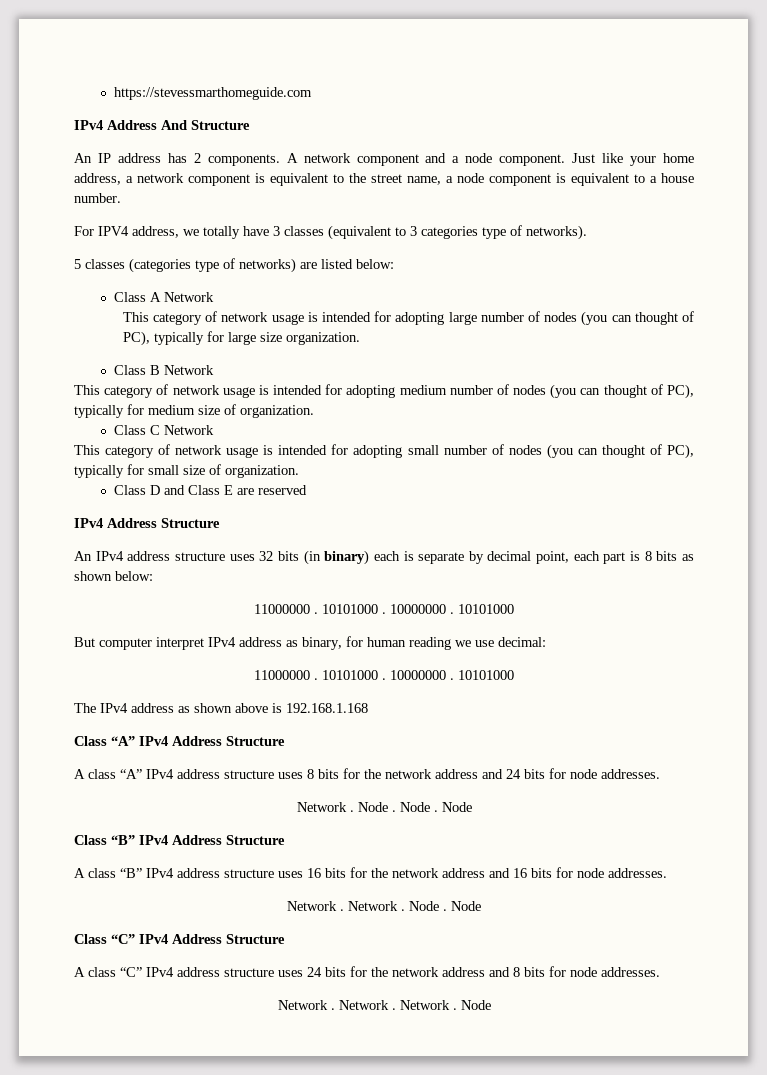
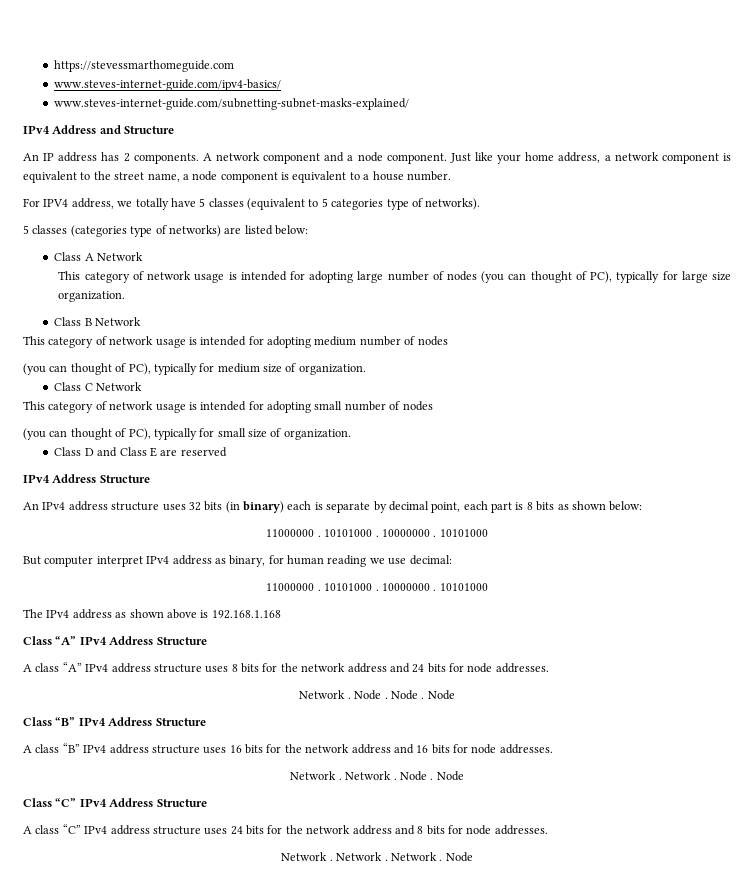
[74,120,187,130] // IPv4 Address And -> [54,79,282,91] [54,98,410,110] [23,125,121,134] // www.steves-internet-guide.com/ipv4-basics/ // www.steves-internet-guide.com/subnetting-subnet-masks-explained/ // IPv4 Address and
[273,226,280,236] 3 -> [199,198,206,207] 5
[410,226,417,236] 3 -> [321,198,328,207] 5
(547, 390) none -> (448, 341) //
(542, 450) none -> (433, 406) //

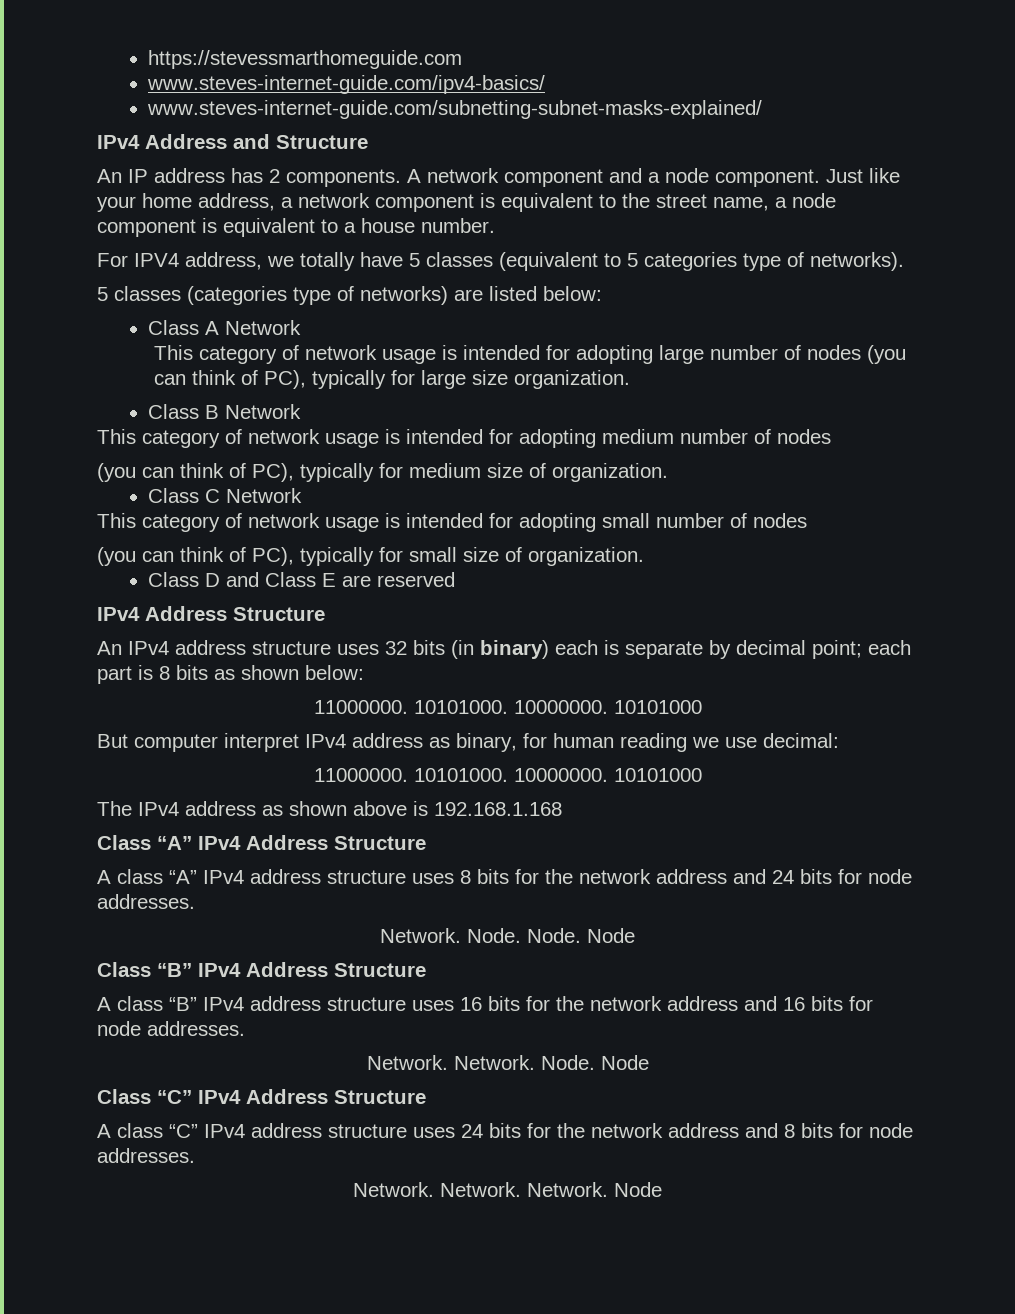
[530,271,572,283] thought -> [191,370,236,385] think
[70,363,112,375] thought -> [180,463,224,478] think
[70,428,112,440] thought -> [180,547,224,562] think
[431,502,461,513] point, -> [812,640,862,659] point;
[266,529,437,537] 11000000 . 10101000 . 10000000 . -> [313,700,608,714] 11000000. 10101000. 10000000.
[266,583,437,591] 11000000 . 10101000 . 10000000 . -> [313,768,608,782] 11000000. 10101000. 10000000.
[299,690,425,700] Network . Node . Node . -> [380,928,581,943] Network. Node. Node.
[290,771,434,781] Network . Network . Node . -> [366,1055,595,1070] Network. Network. Node.
[281,852,443,861] Network . Network . Network . -> [353,1182,608,1197] Network. Network. Network.

